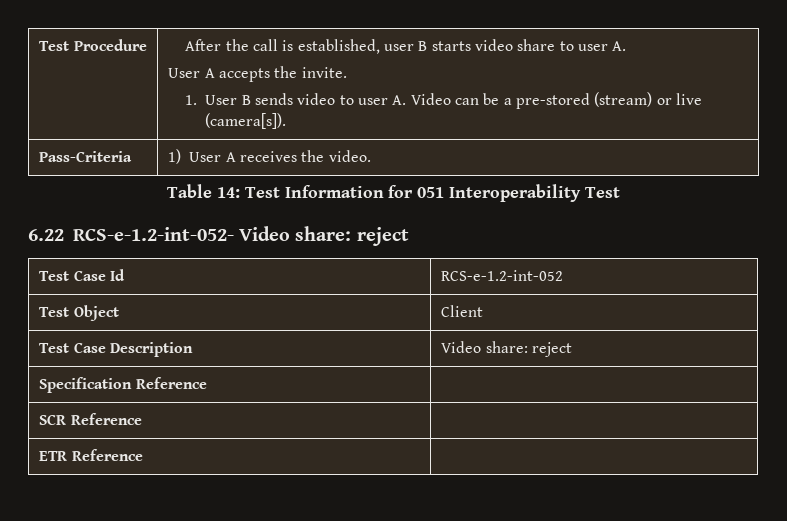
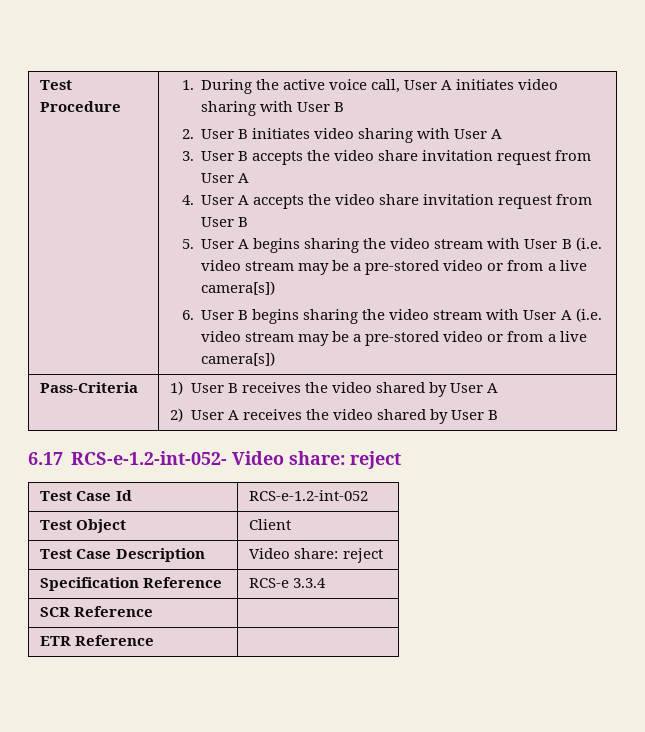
[185,39,627,54] [168,66,347,82] [185,92,702,109] [205,113,287,129] [39,151,133,162] [168,149,371,164] [167,184,620,202] [28,229,64,241] After the call is established, user B starts video share to user A. // User A accepts the invite. // 1. User B sends video to user A. Video can be a pre-stored (stream) or live (camera[s]). // Pass-Criteria | 1) User A receives the video. // Table 14: Test Information for 051 Interoperability Test // 6.22 -> [181,79,559,94] [201,101,345,116] [181,128,503,143] [181,150,592,165] [201,173,250,183] [181,194,593,209] [201,217,249,227] [181,237,602,253] [201,260,587,275] [201,281,276,295] [181,308,602,324] [201,331,587,346] [201,352,276,366] [40,382,139,393] [170,381,499,397] [170,408,499,424] [28,452,63,465] 1. During the active voice call, User A initiates video sharing with User B // 2. User B initiates video sharing with User A // 3. User B accepts the video share invitation request from User A // 4. User A accepts the video share invitation request from User B // 5. User A begins sharing the video stream with User B (i.e. video stream may be a pre-stored video or from a live camera[s]) // 6. User B begins sharing the video stream with User A (i.e. video stream may be a pre-stored video or from a live camera[s]) // Pass-Criteria | 1) User B receives the video shared by User A // 2) User A receives the video shared by User B // 6.17
(207, 383) none -> [249,578,327,588] RCS-e 3.3.4

